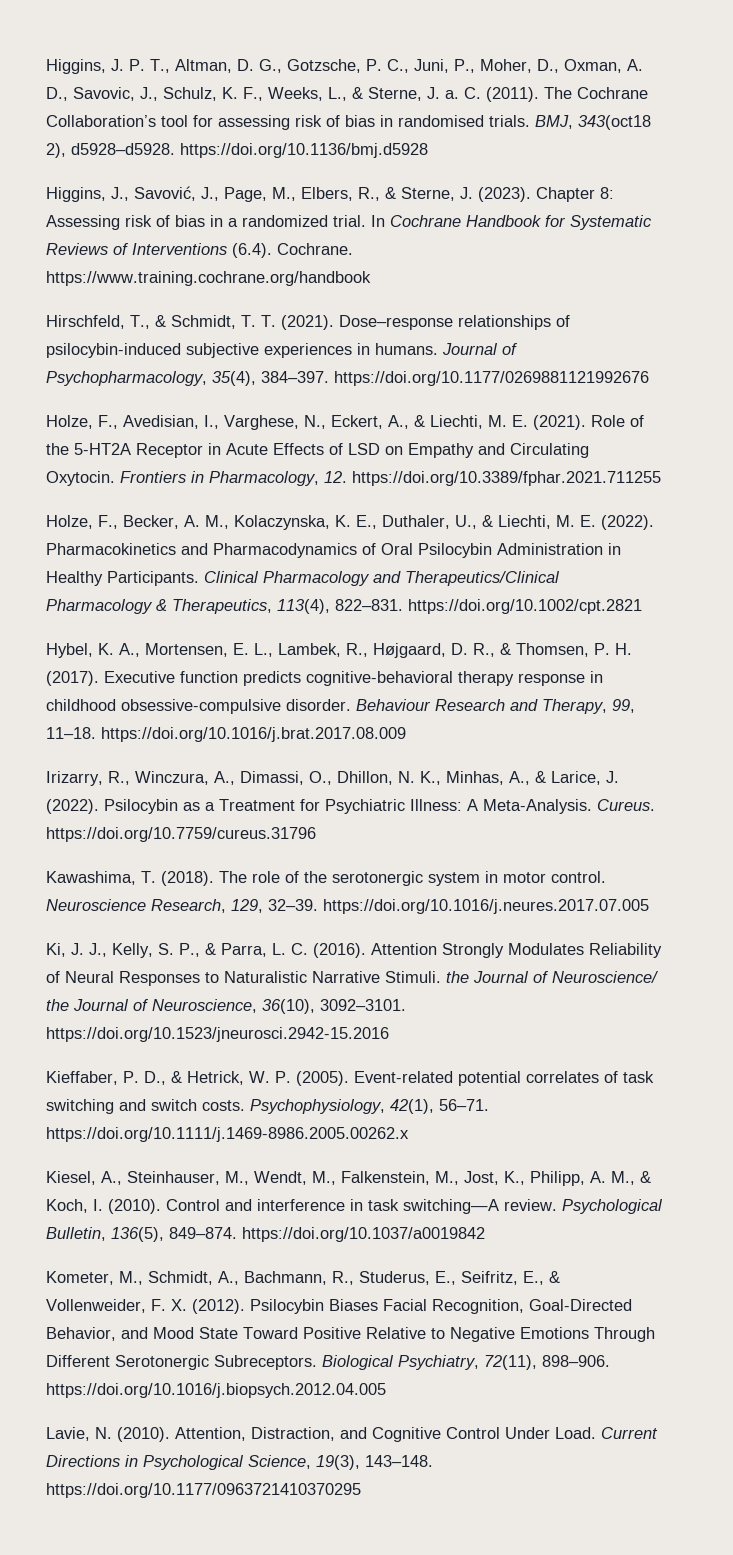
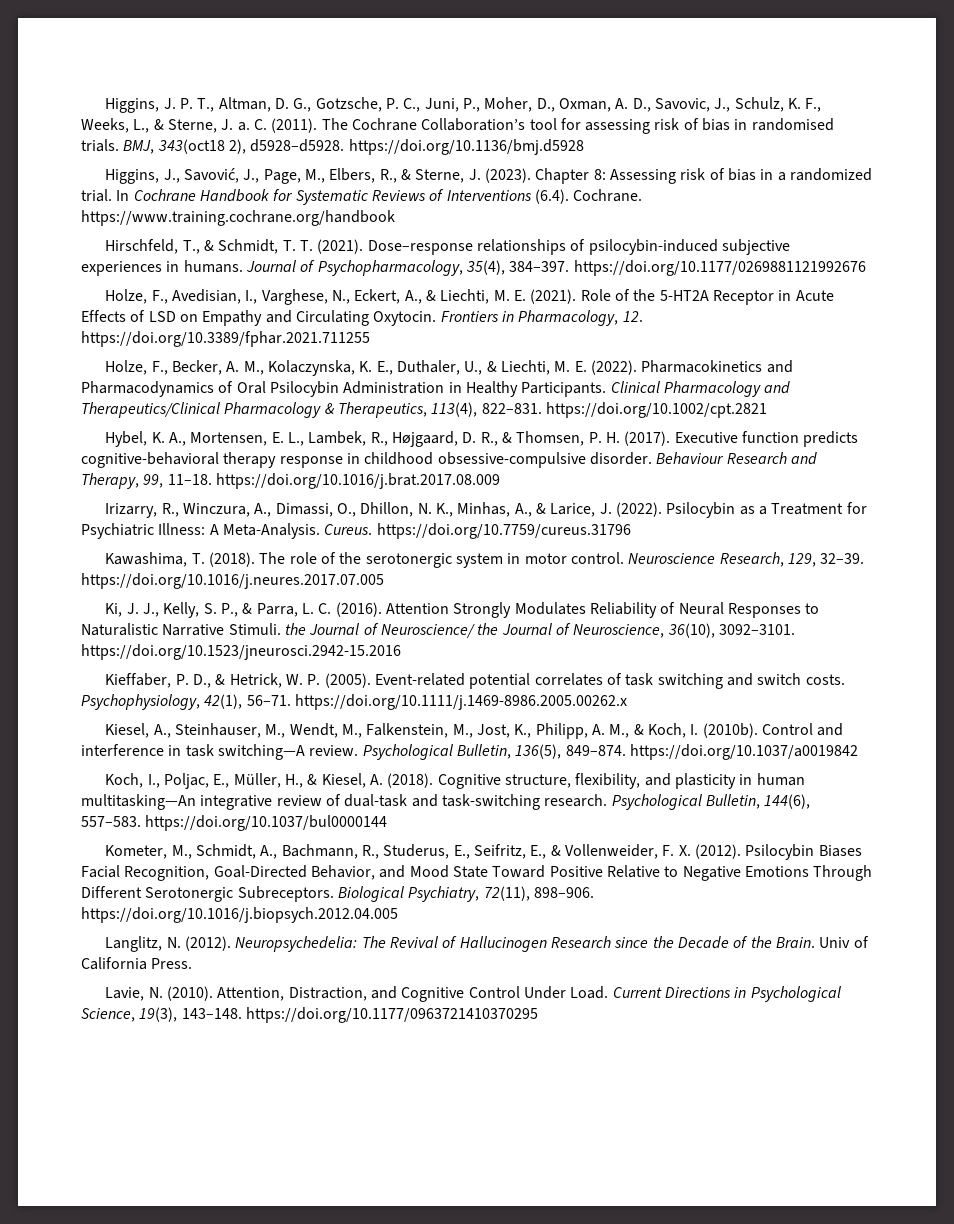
[108,1199,161,1214] (2010). -> [702,723,758,738] (2010b).
(485, 1234) none -> [105,773,805,789] [81,794,811,810] [81,815,388,831] // Koch, I., Poljac, E., Müller, H., & Kiesel, A. (2018). Cognitive structure, flexibility, and plasticity in human multitasking—An integrative review of dual-task and task-switching research. Psychological Bulletin, 144(6), 557–583. https://doi.org/10.1037/bul0000144
(386, 1390) none -> [105,936,869,952] [81,957,193,970] // Langlitz, N. (2012). Neuropsychedelia: The Revival of Hallucinogen Research since the Decade of the Brain. Univ of California Press.

